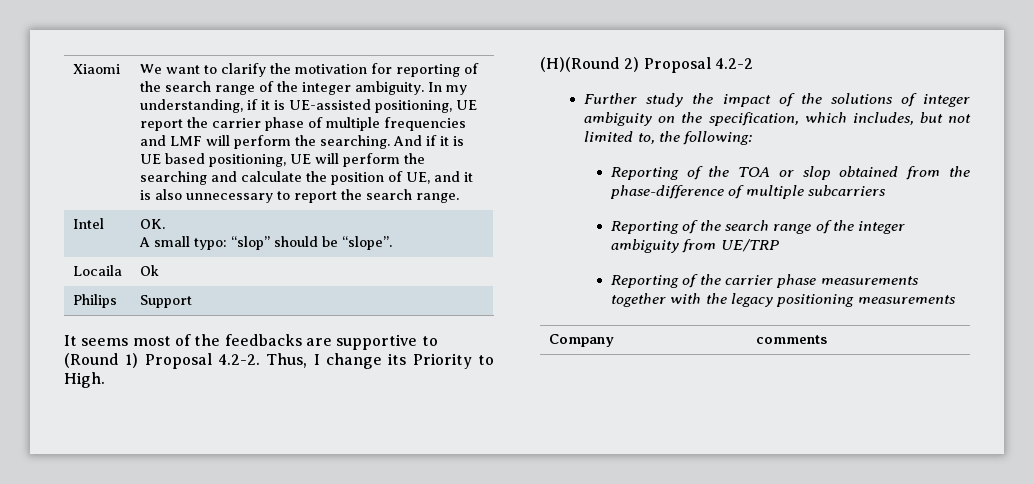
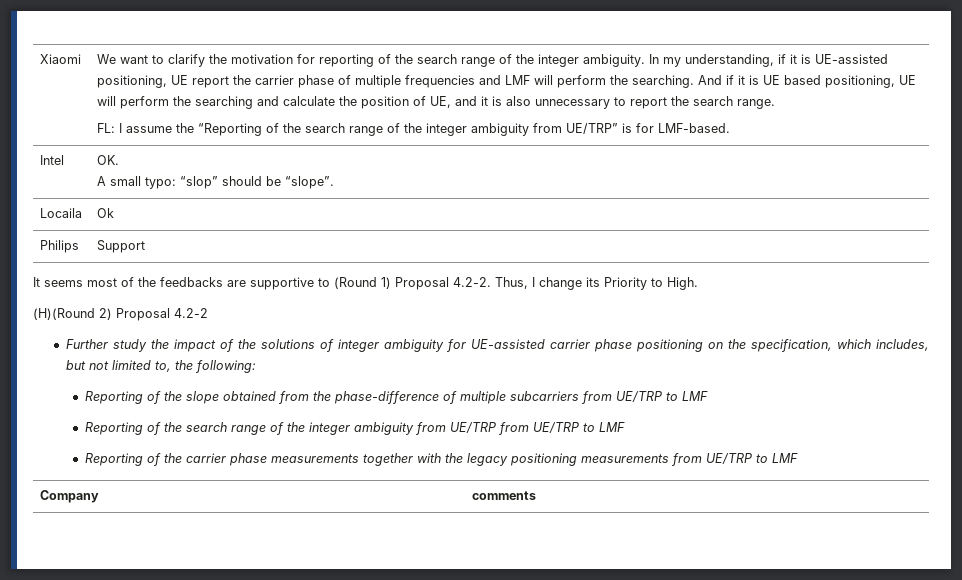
(459, 198) none -> [97,123,731,136] // FL: I assume the “Reporting of the search range of the integer ambiguity from UE/TRP” is for LMF-based.
(653, 119) none -> [445,339,703,352] for UE-assisted carrier phase positioning
[738,166,831,180] TOA or slop -> [185,391,219,404] slope
(886, 190) none -> [580,391,708,404] from UE/TRP to LMF
(779, 245) none -> [497,422,625,435] from UE/TRP to LMF
(956, 299) none -> [670,453,798,466] from UE/TRP to LMF

